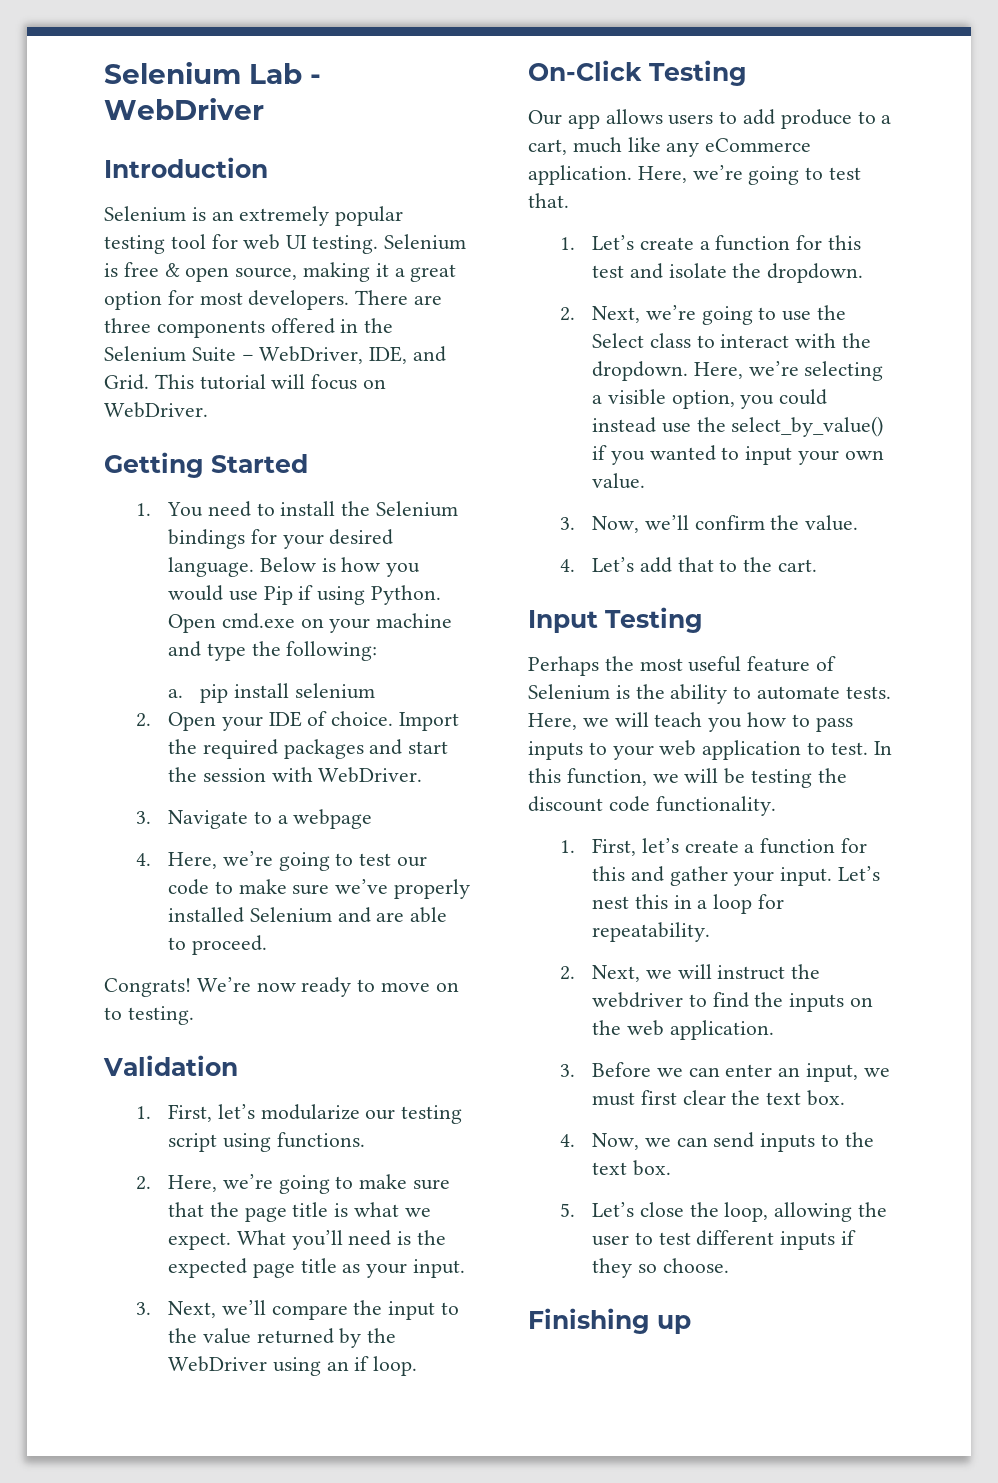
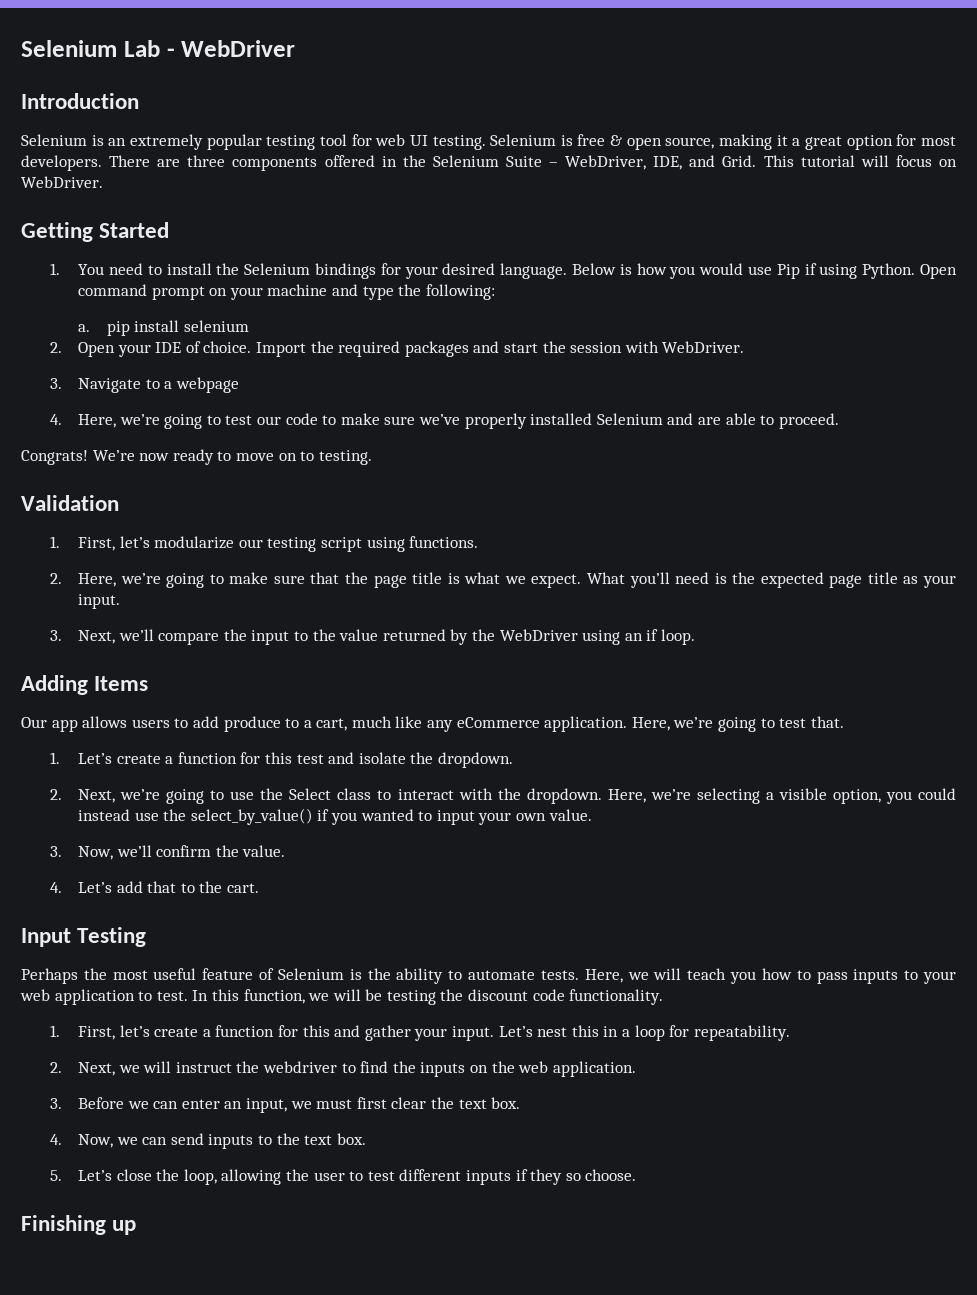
[221,613,295,629] cmd.exe -> [78,284,205,300] command prompt
[528,60,747,86] On-Click Testing -> [21,675,149,695] Adding Items

